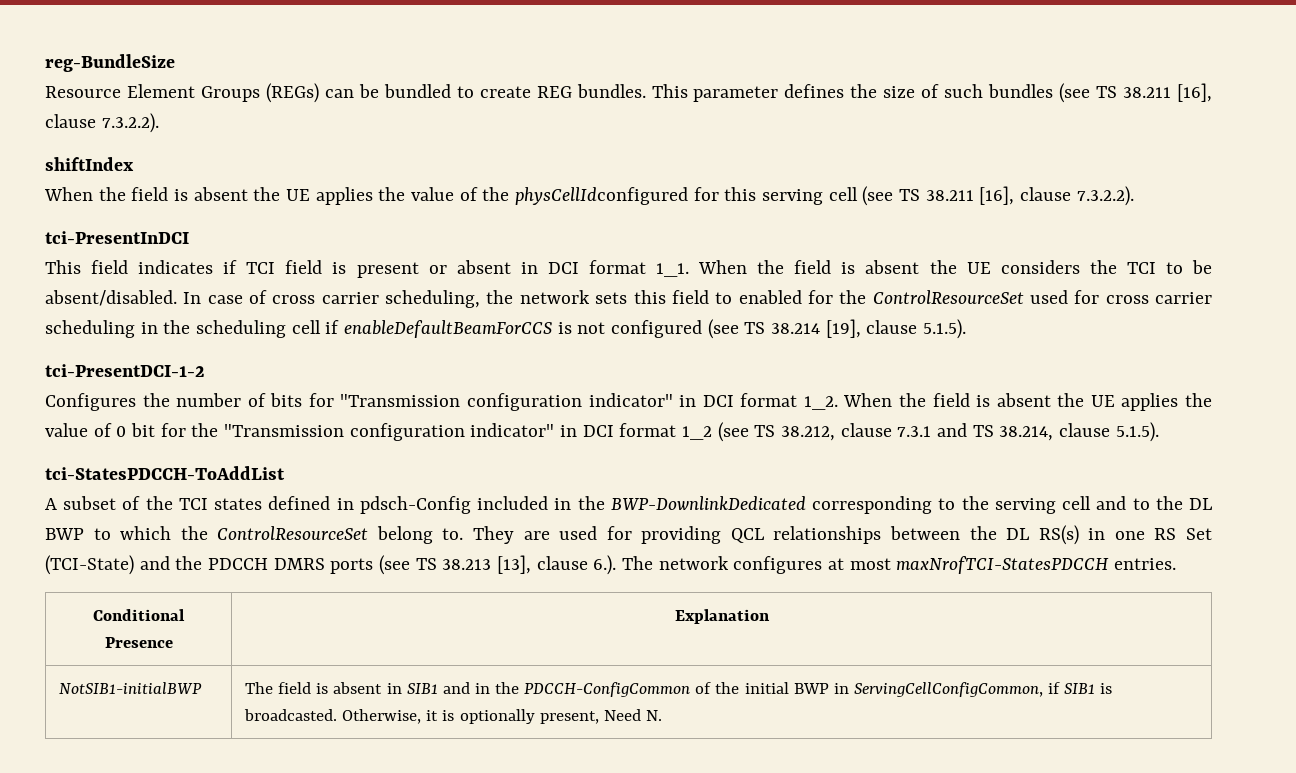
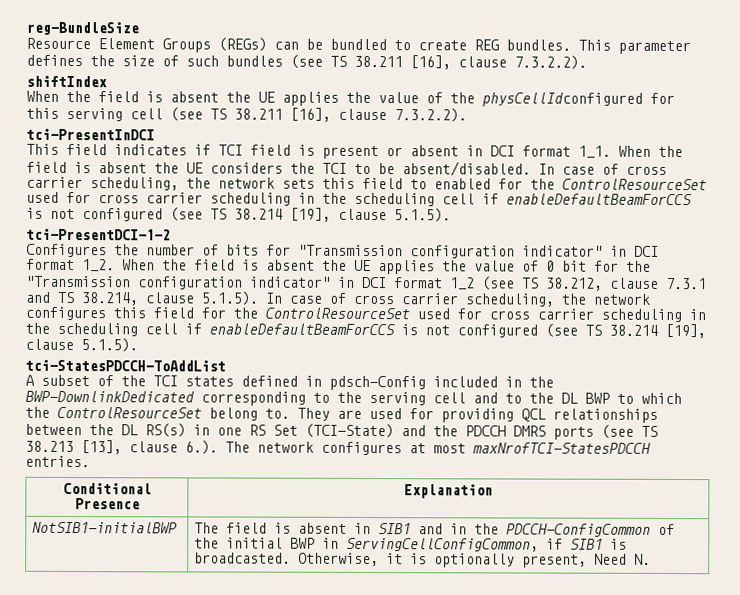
(1159, 432) none -> [265,292,651,307] [25,306,706,323] [25,322,706,339] [25,338,138,353] In case of cross carrier scheduling, the network configures this field for the ControlResourceSet used for cross carrier scheduling in the scheduling cell if enableDefaultBeamForCCS is not configured (see TS 38.214 [19], clause 5.1.5).

